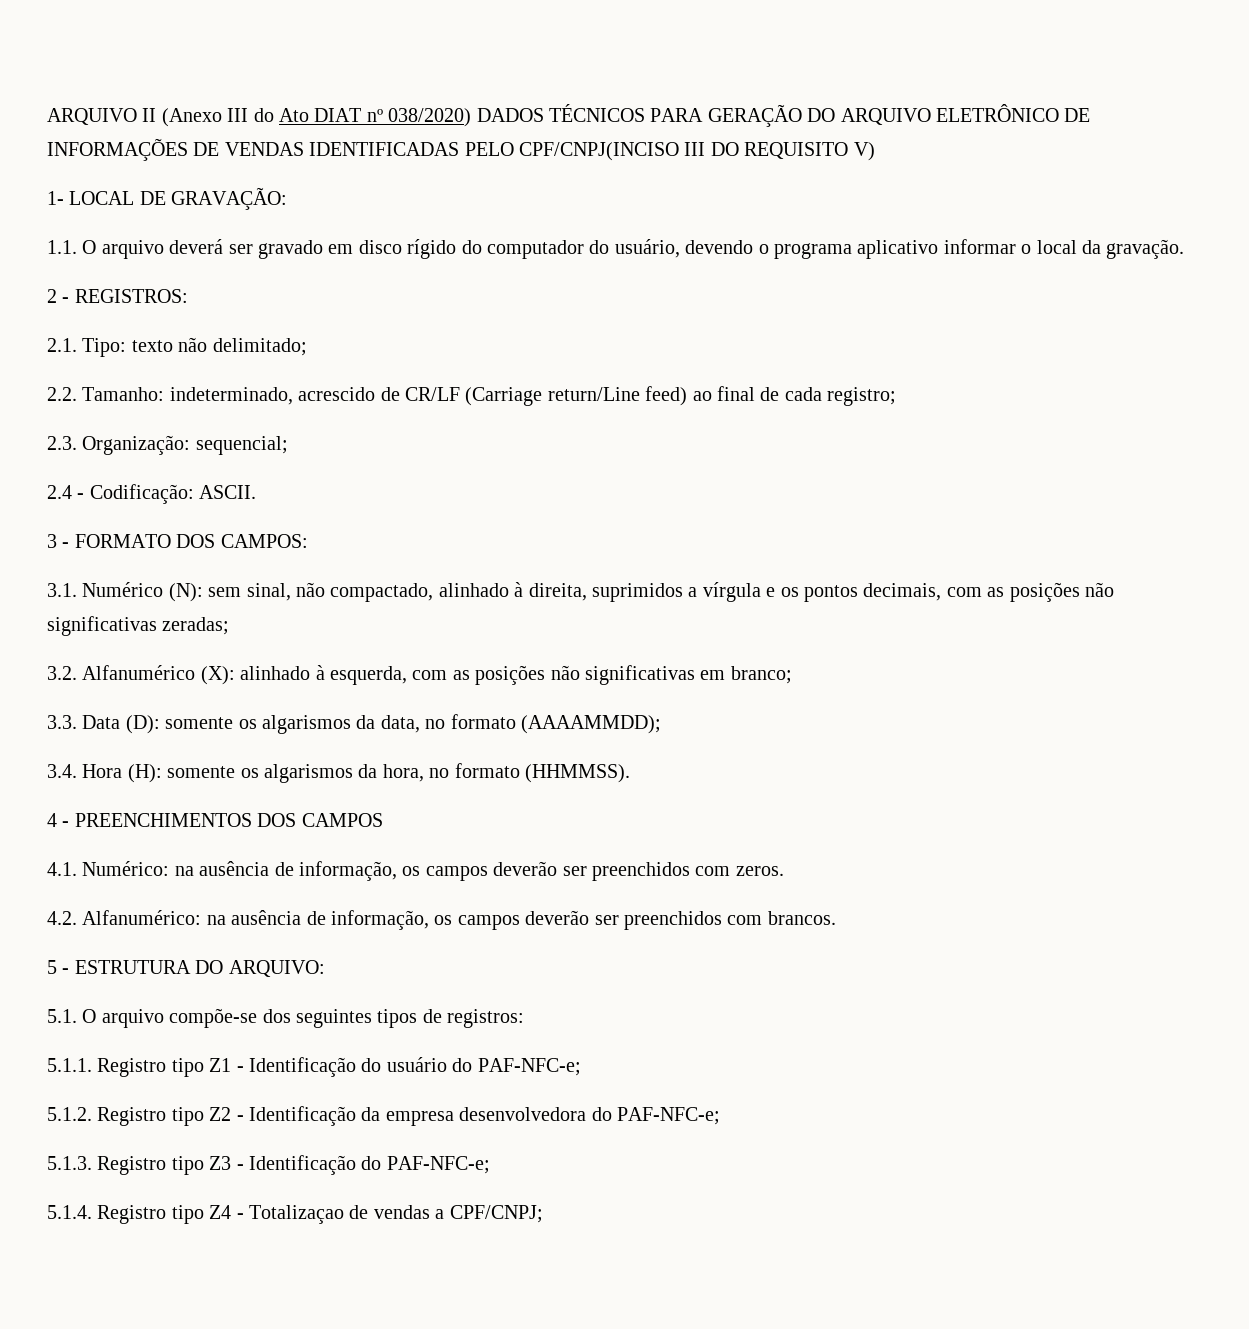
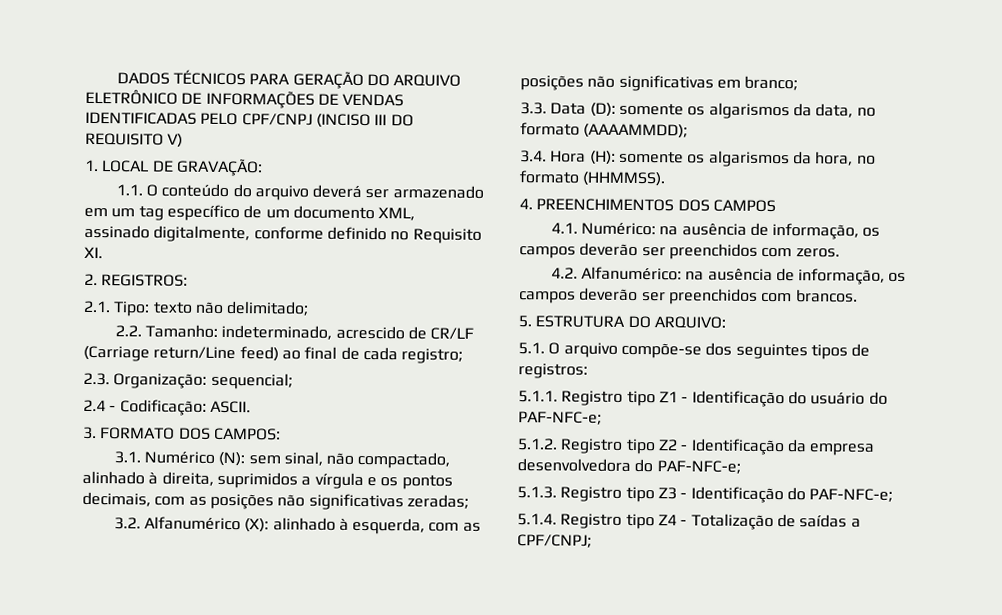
[47,108,472,127] ARQUIVO II (Anexo III do Ato DIAT nº 038/2020) -> (116, 78) none
[519,142,679,161] CPF/CNPJ(INCISO -> [241,113,371,129] CPF/CNPJ (INCISO
[47,191,64,205] 1- -> [84,159,99,172] 1.
(97, 247) none -> [161,183,252,198] conteúdo do
[258,239,1185,259] [47,289,70,303] gravado em disco rígido do computador do usuário, devendo o programa aplicativo informar o local da gravação. // 2 - -> [392,185,484,199] [84,204,416,222] [84,224,482,244] [84,246,103,259] [84,273,98,286] armazenado em um tag específico de um documento XML, assinado digitalmente, conforme definido no Requisito XI. // 2.
[47,534,70,548] 3 - -> [83,426,97,440] 3.
[47,813,70,827] 4 - -> [519,198,533,210] 4.
[47,960,70,974] 5 - -> [518,315,532,328] 5.
[249,1205,430,1224] Totalizaçao de vendas -> [690,513,848,531] Totalização de saídas

